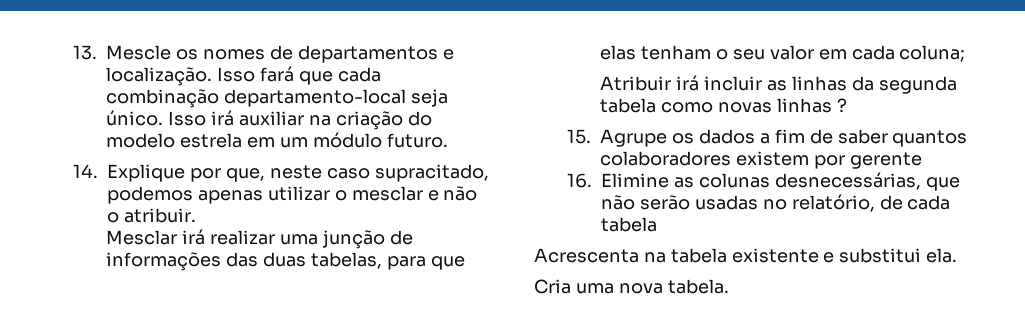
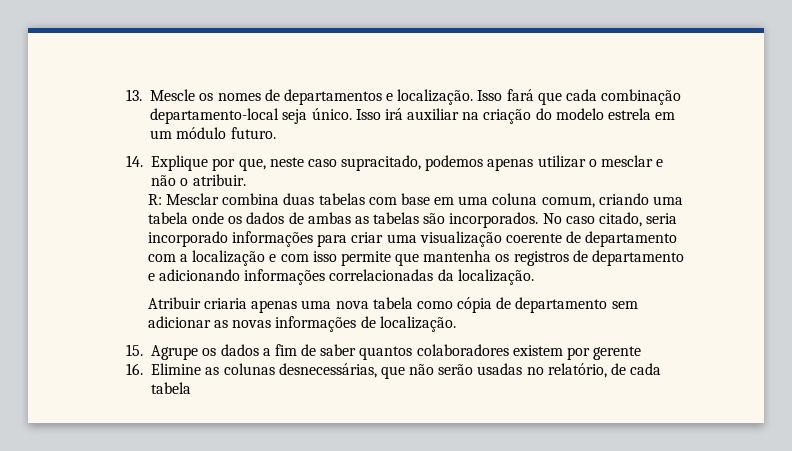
[106,229,413,249] [106,252,465,271] [600,45,966,62] [600,75,957,94] [600,98,847,113] Mesclar irá realizar uma junção de informações das duas tabelas, para que elas tenham o seu valor em cada coluna; // Atribuir irá incluir as linhas da segunda tabela como novas linhas ? -> [147,193,684,208] [147,212,678,228] [147,231,678,247] [147,250,685,266] [147,269,534,285] [147,297,638,313] [147,316,456,332] R: Mesclar combina duas tabelas com base em uma coluna comum, criando uma tabela onde os dados de ambas as tabelas são incorporados. No caso citado, seria incorporado informações para criar uma visualização coerente de departamento com a localização e com isso permite que mantenha os registros de departamento e adicionando informações correlacionadas da localização. // Atribuir criaria apenas uma nova tabela como cópia de departamento sem adicionar as novas informações de localização.
[534,248,958,263] [534,279,729,294] // Acrescenta na tabela existente e substitui ela. // Cria uma nova tabela. -> (192, 388) none

